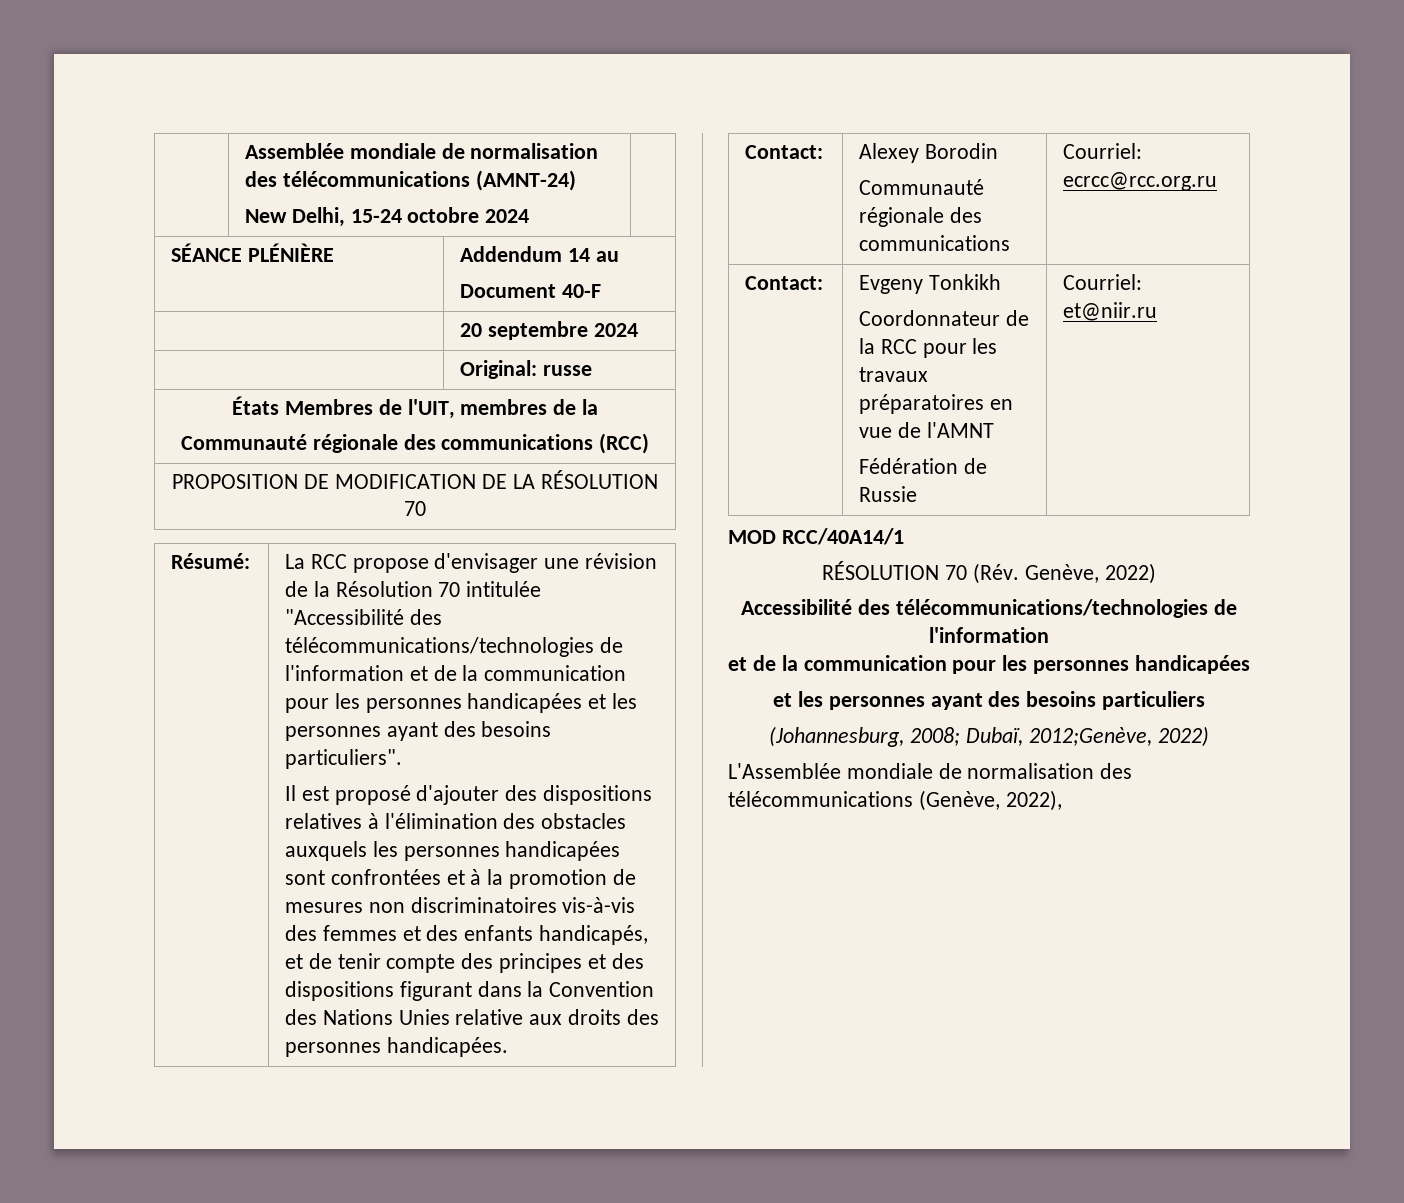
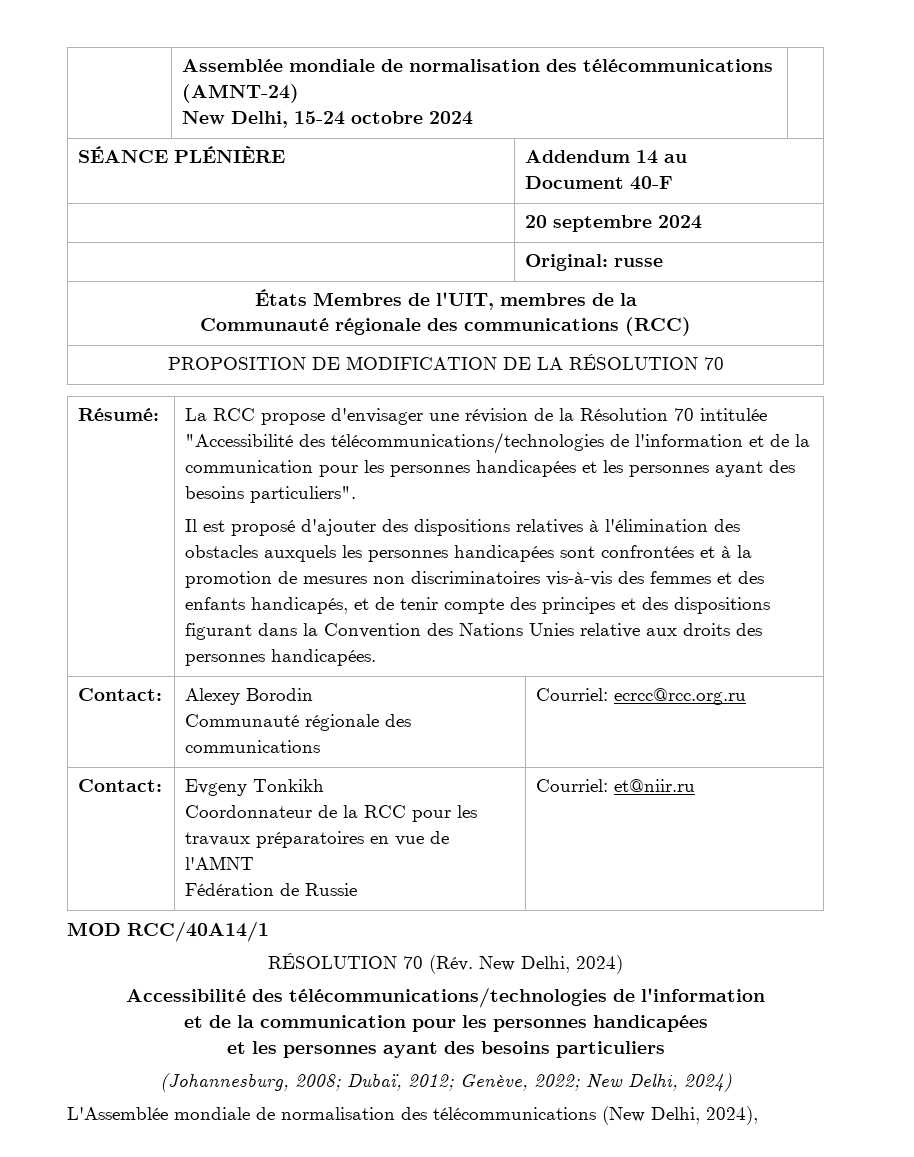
[1024,563,1156,584] Genève, 2022) -> [479,955,623,974] New Delhi, 2024)
[1028,726,1209,747] 2012;Genève, 2022) -> [407,1073,732,1092] 2012; Genève, 2022; New Delhi, 2024)
[918,790,1062,811] (Genève, 2022), -> [602,1106,758,1125] (New Delhi, 2024),

